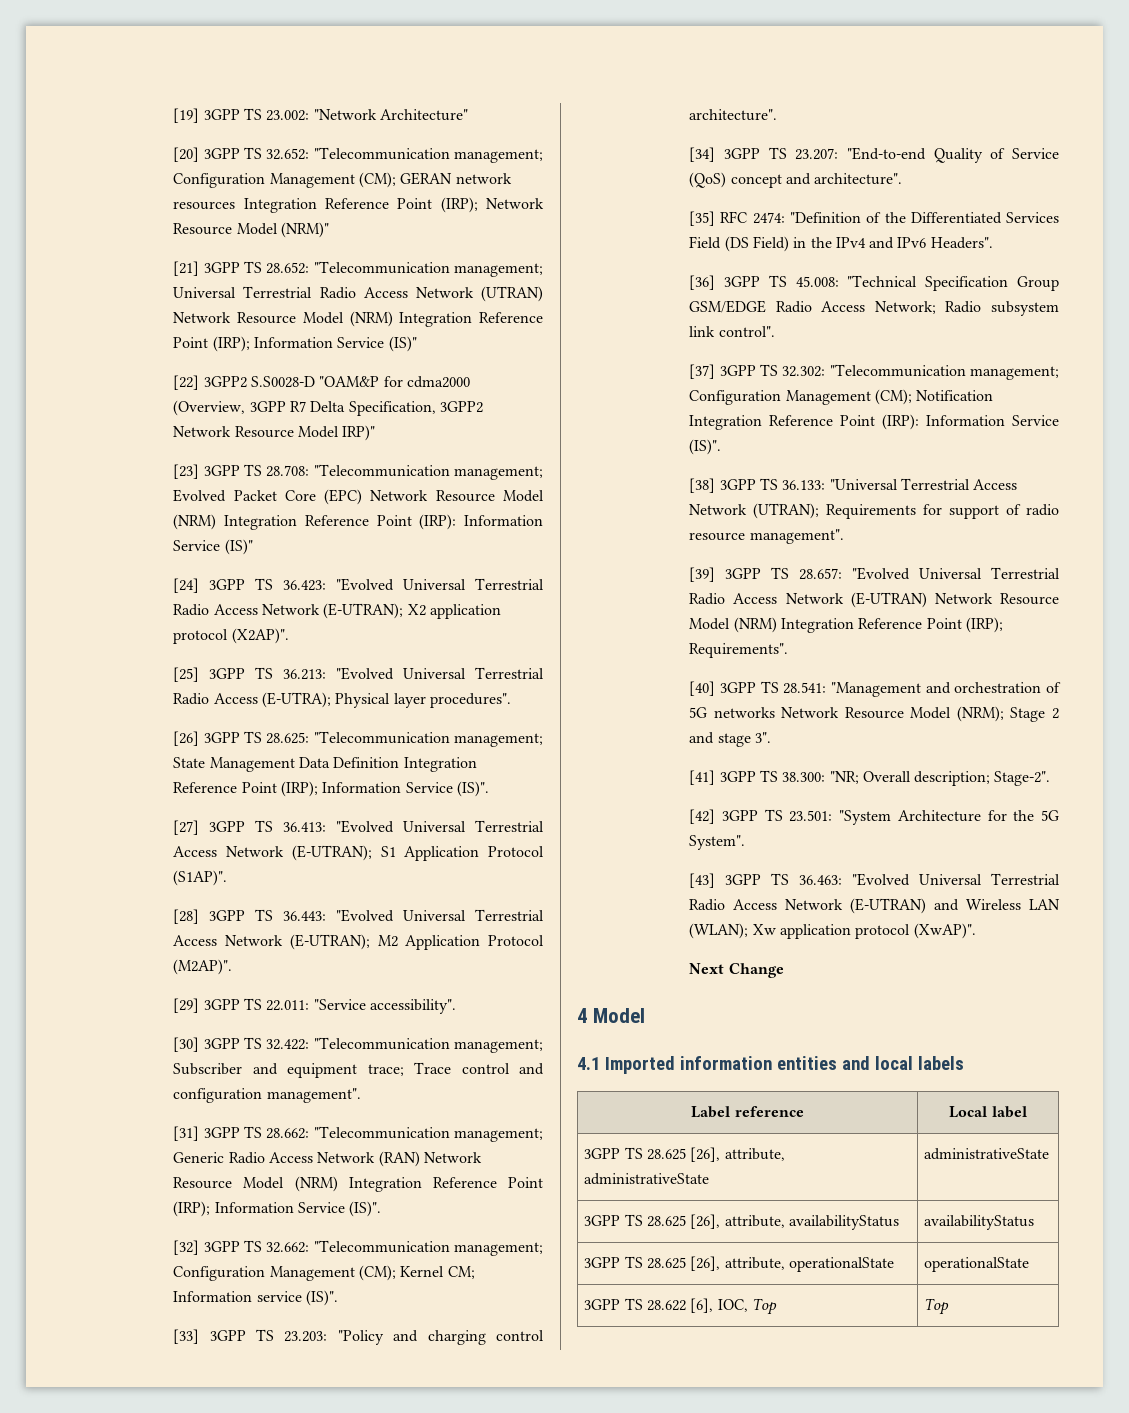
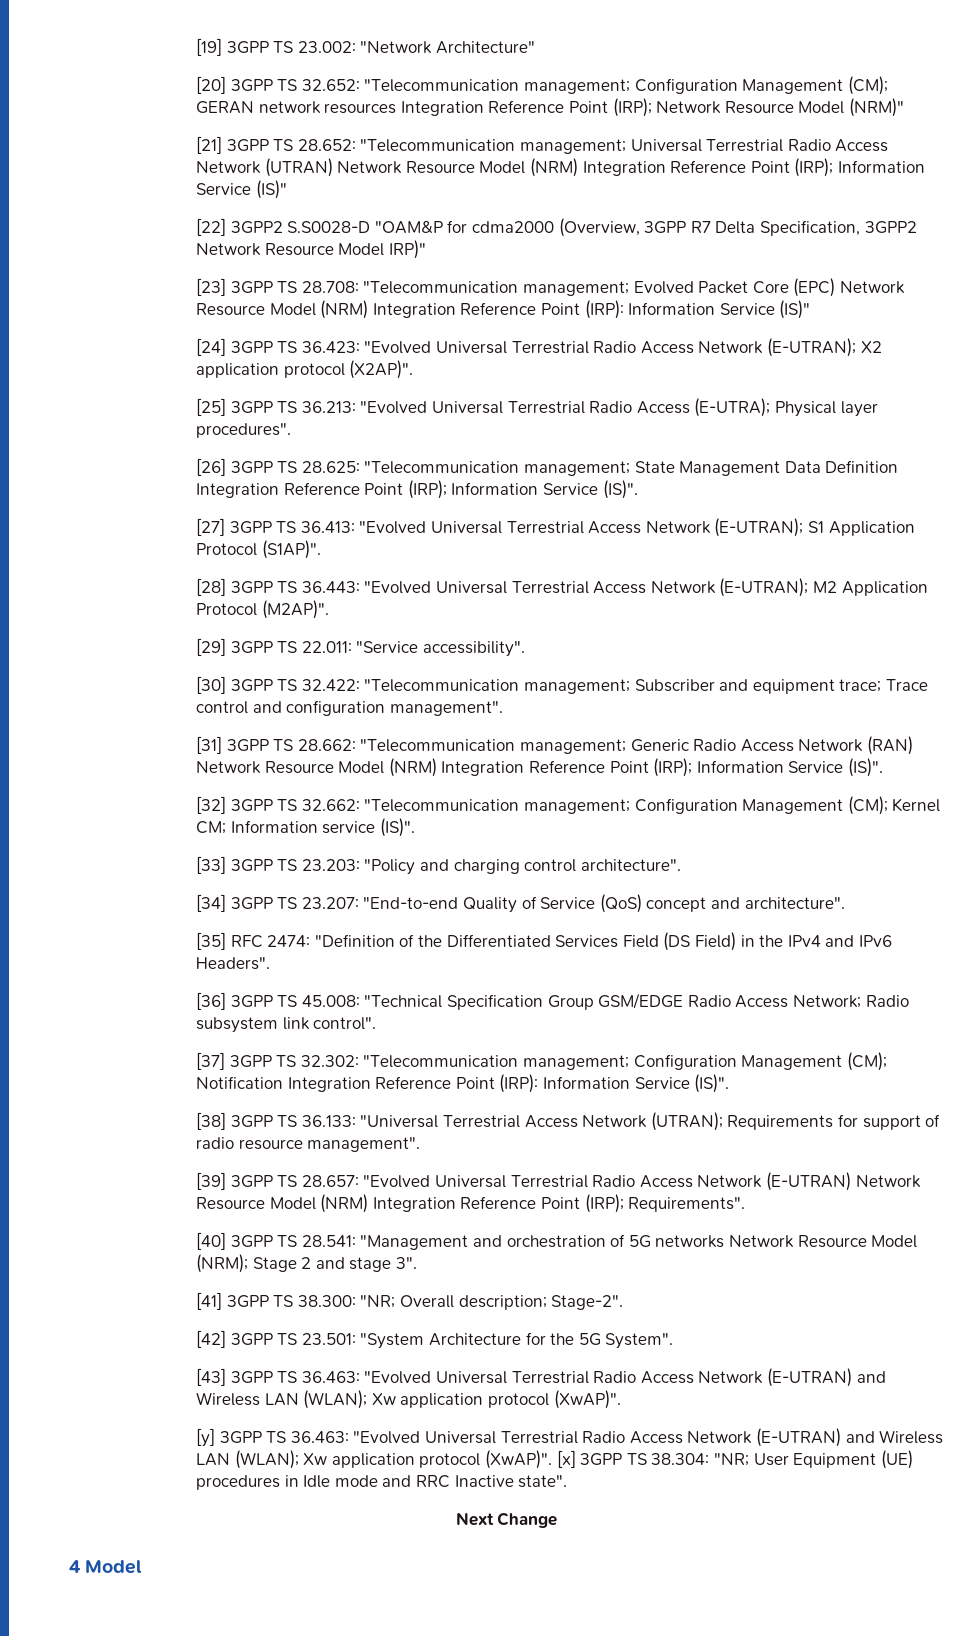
[689,963,784,978] [577,1008,645,1023] [577,1056,964,1074] [691,1106,804,1118] [949,1106,1027,1118] [584,1147,785,1162] [584,1173,710,1185] [924,1148,1050,1160] [584,1214,899,1230] [924,1215,1035,1230] [584,1256,894,1272] [924,1257,1030,1272] [584,1298,777,1315] [924,1298,950,1315] Next Change // 4 Model // 4.1 Imported information entities and local labels // Label reference | Local label // 3GPP TS 28.625 [26], attribute, administrativeState | administrativeState // 3GPP TS 28.625 [26], attribute, availabilityStatus | availabilityStatus // 3GPP TS 28.625 [26], attribute, operationalState | operationalState // 3GPP TS 28.622 [6], IOC, Top | Top -> [196,1428,944,1447] [196,1450,913,1469] [196,1475,568,1490] [455,1512,558,1528] [69,1560,143,1574] [y] 3GPP TS 36.463: "Evolved Universal Terrestrial Radio Access Network (E-UTRAN) and Wireless LAN (WLAN); Xw application protocol (XwAP)". [x] 3GPP TS 38.304: "NR; User Equipment (UE) procedures in Idle mode and RRC Inactive state". // Next Change // 4 Model

